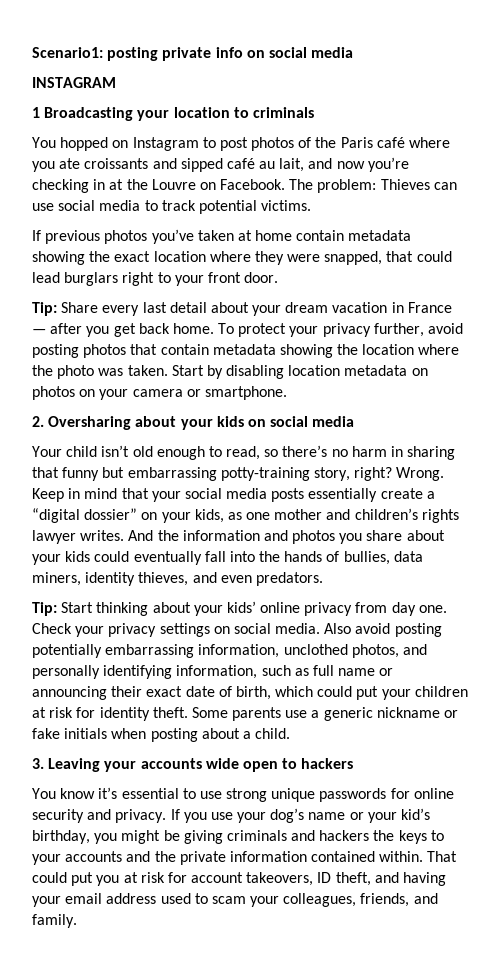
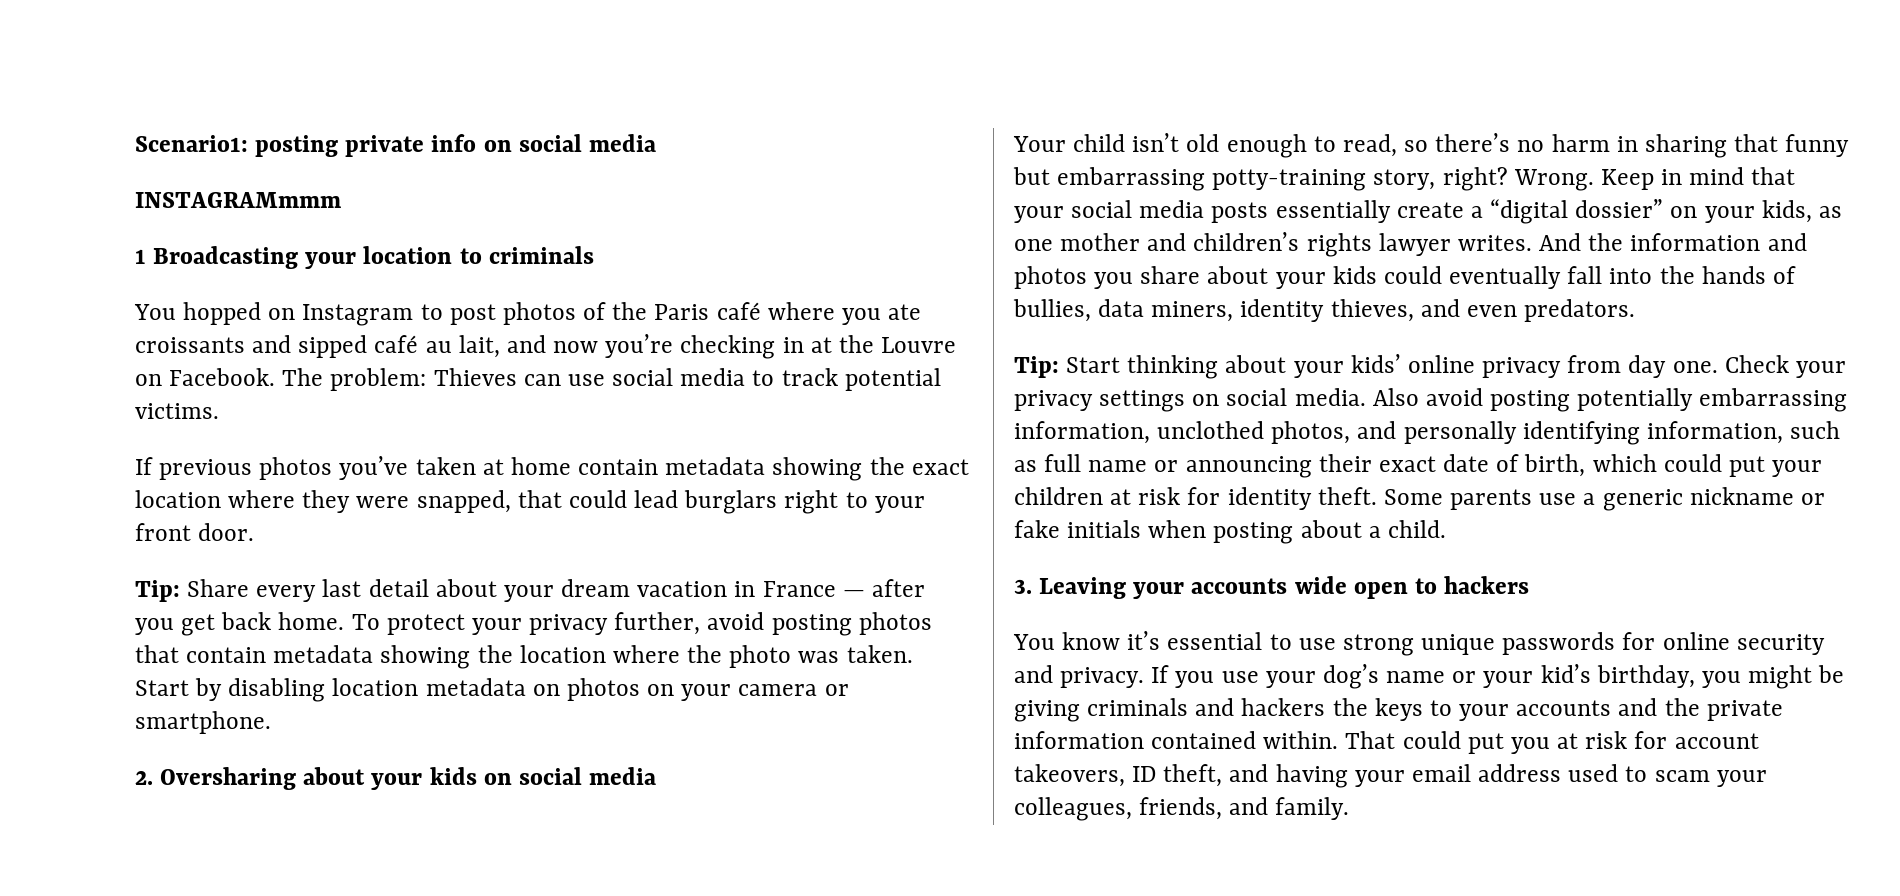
[32,77,116,88] INSTAGRAM -> [135,192,341,208] INSTAGRAMmmm

